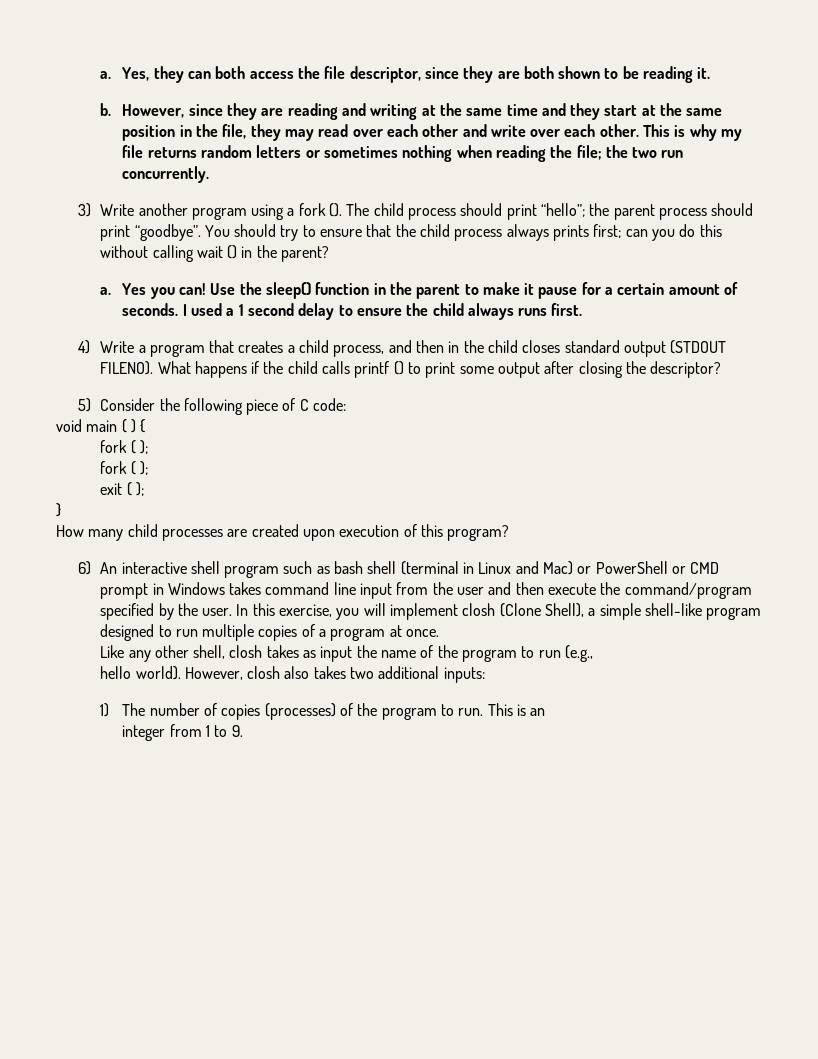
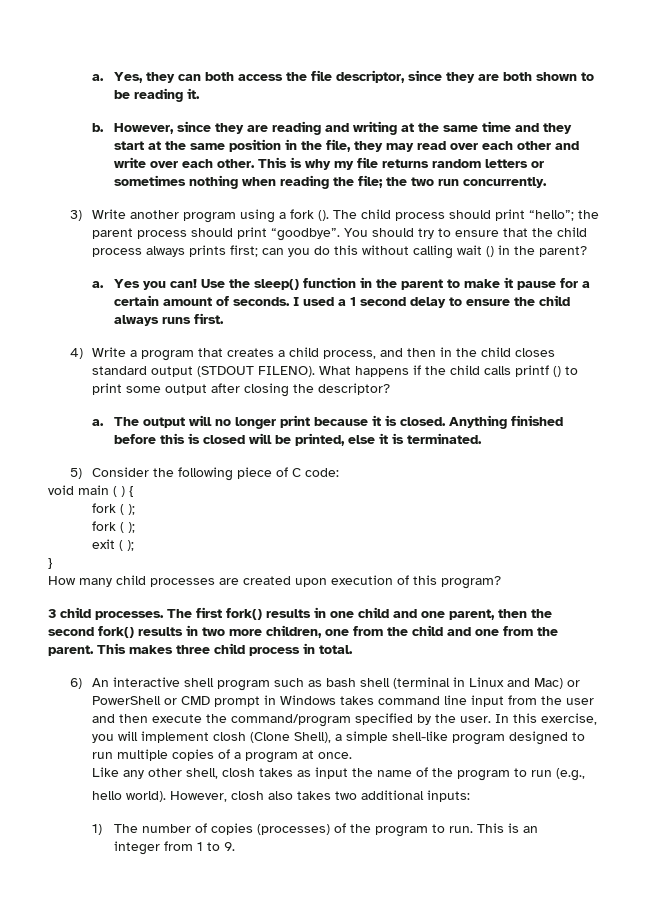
(722, 369) none -> [91,415,563,429] [113,433,482,446] // a. The output will no longer print because it is closed. Anything finished before this is closed will be printed, else it is terminated.
(510, 533) none -> [48,607,552,620] [48,625,558,638] [48,643,353,656] // 3 child processes. The first fork() results in one child and one parent, then the second fork() results in two more children, one from the child and one from the parent. This makes three child process in total.

